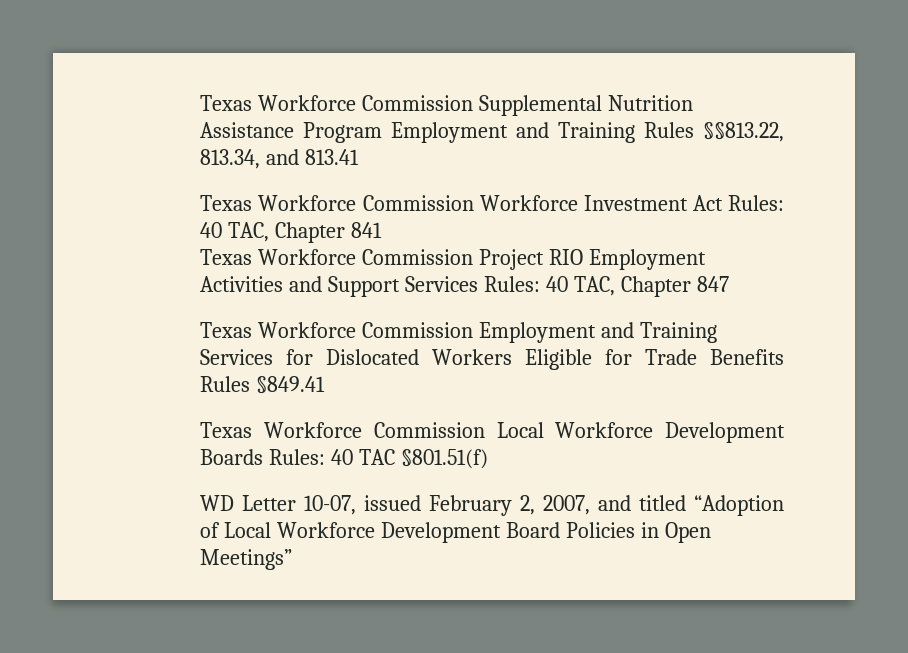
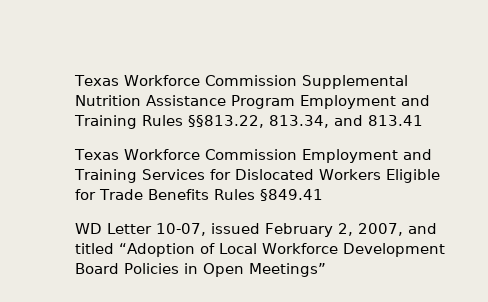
[200,195,784,211] [200,222,383,243] [200,249,707,270] [200,276,729,297] // Texas Workforce Commission Workforce Investment Act Rules: 40 TAC, Chapter 841 // Texas Workforce Commission Project RIO Employment Activities and Support Services Rules: 40 TAC, Chapter 847 -> (424, 120) none
[200,422,785,443] [200,449,489,469] // Texas Workforce Commission Local Workforce Development Boards Rules: 40 TAC §801.51(f) -> (324, 195) none

